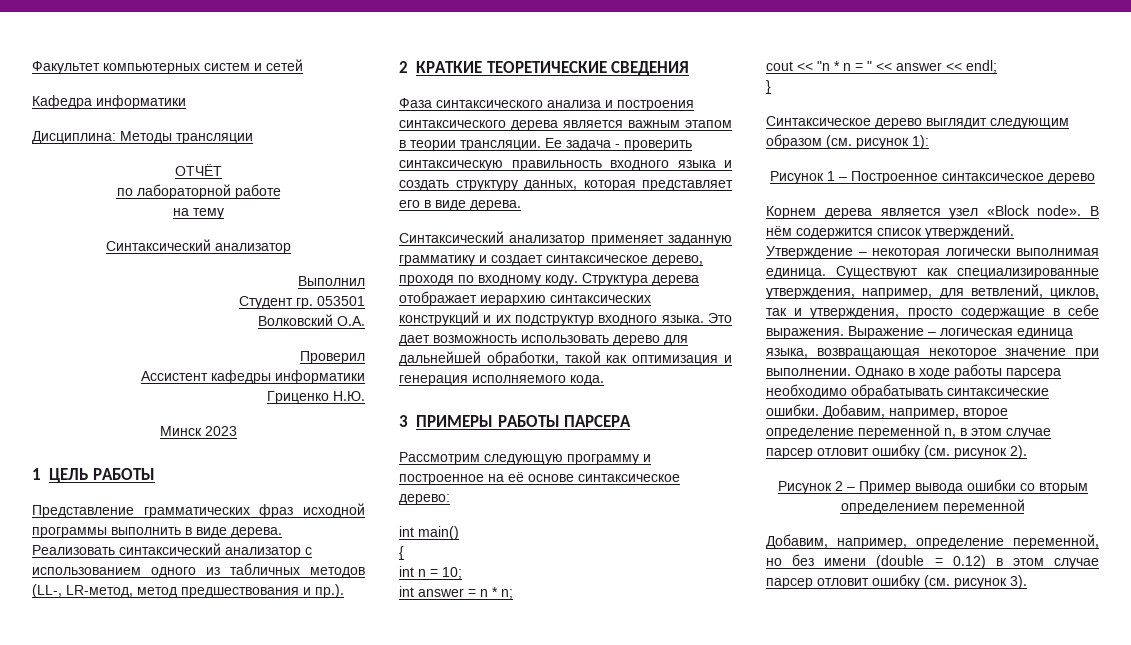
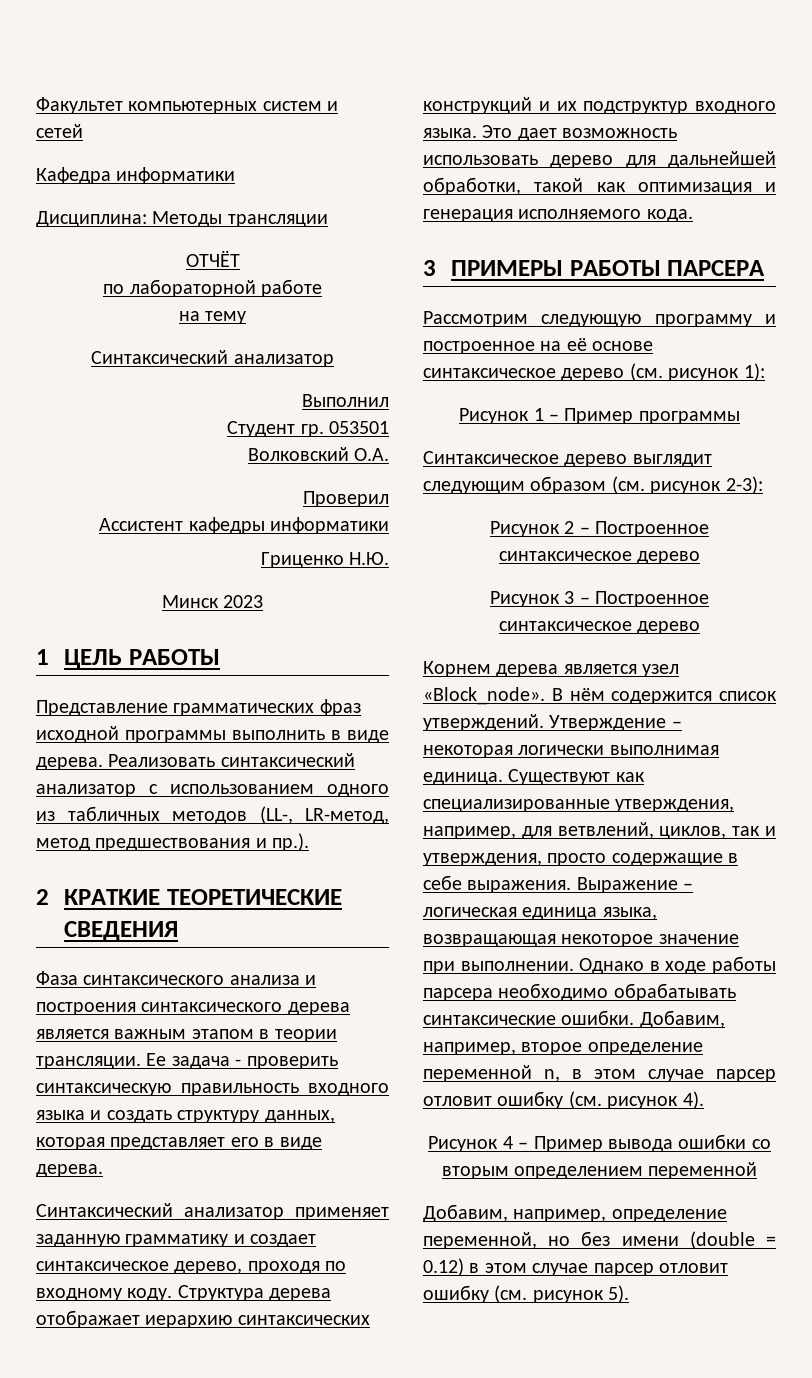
[399,494,450,505] [399,526,459,540] [399,546,404,560] [399,566,462,579] [399,586,513,599] [766,60,997,73] [766,80,771,94] дерево: // int main() // { // int n = 10; // int answer = n * n; // cout << "n * n = " << answer << endl; // } -> [561,363,765,381] [459,408,740,424] дерево (см. рисунок 1): // Рисунок 1 – Пример программы
[912,135,929,149] [770,171,835,184] 1): // Рисунок 1 -> [725,476,763,494] [489,521,710,537] [498,551,701,564] [489,591,575,607] 2-3): // Рисунок 2 – Построенное синтаксическое дерево // Рисунок 3
[1010,445,1027,459] [777,481,843,494] 2). // Рисунок 2 -> [682,1091,704,1109] [428,1136,513,1152] 4). // Рисунок 4
[1010,575,1027,589] 3). -> [608,1285,630,1303] 5).

